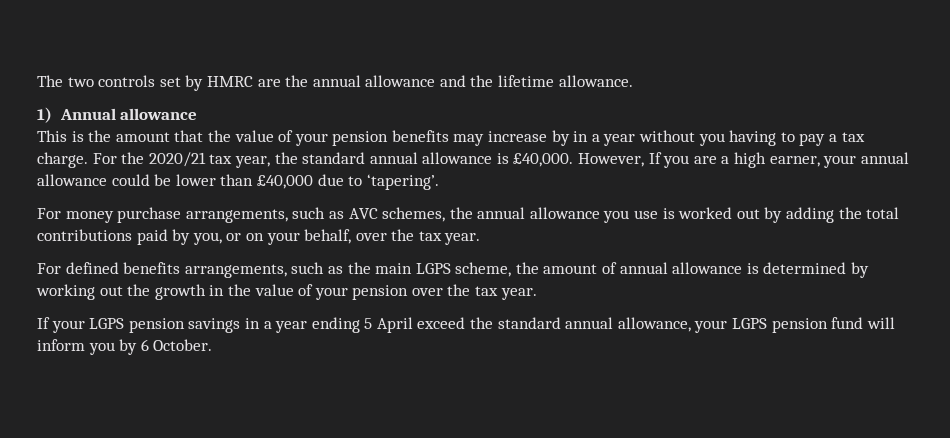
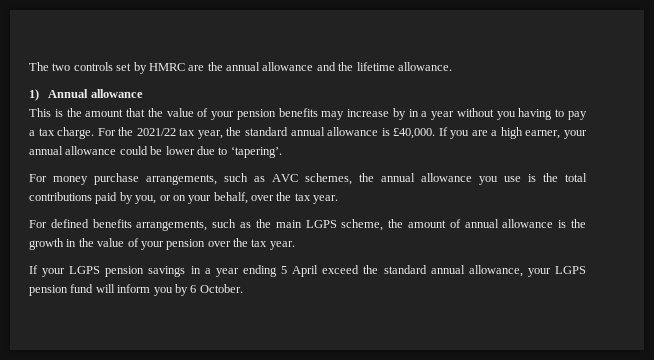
[148,152,206,167] 2020/21 -> [136,128,176,136] 2021/22
[578,153,645,167] However, -> (436, 133) none
[220,174,313,189] than £40,000 -> (195, 150) none
[678,207,835,223] worked out by adding -> (536, 178) none
[763,262,870,278] [36,284,123,300] determined by working out -> (567, 224) none

